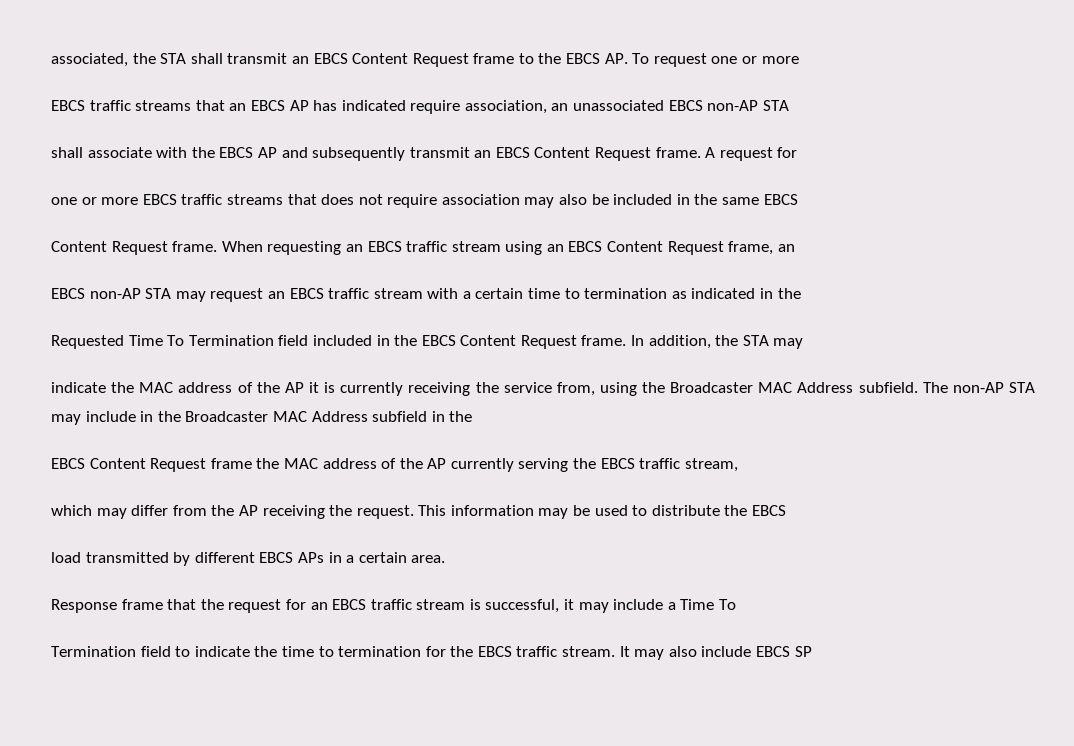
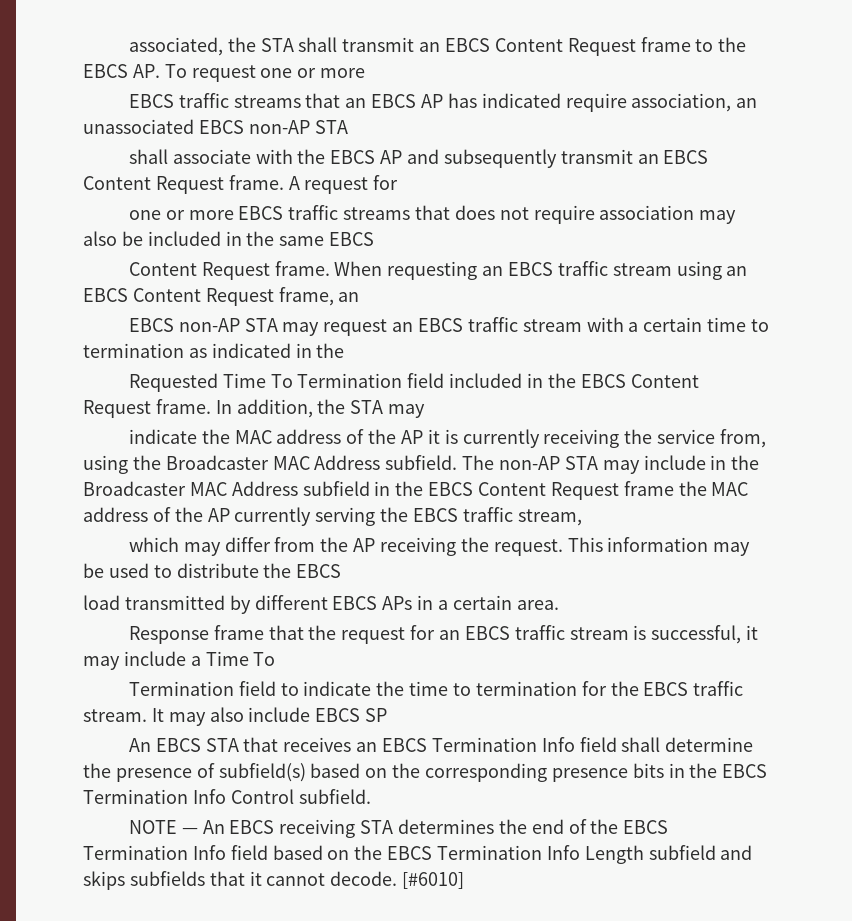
(473, 416) // -> (424, 488) none
(812, 651) none -> [128,737,754,752] [83,763,768,782] [83,789,371,804] [128,819,669,838] [83,845,753,864] [83,871,465,890] // An EBCS STA that receives an EBCS Termination Info field shall determine the presence of subfield(s) based on the corresponding presence bits in the EBCS Termination Info Control subfield. // NOTE — An EBCS receiving STA determines the end of the EBCS Termination Info field based on the EBCS Termination Info Length subfield and skips subfields that it cannot decode. [#6010]

